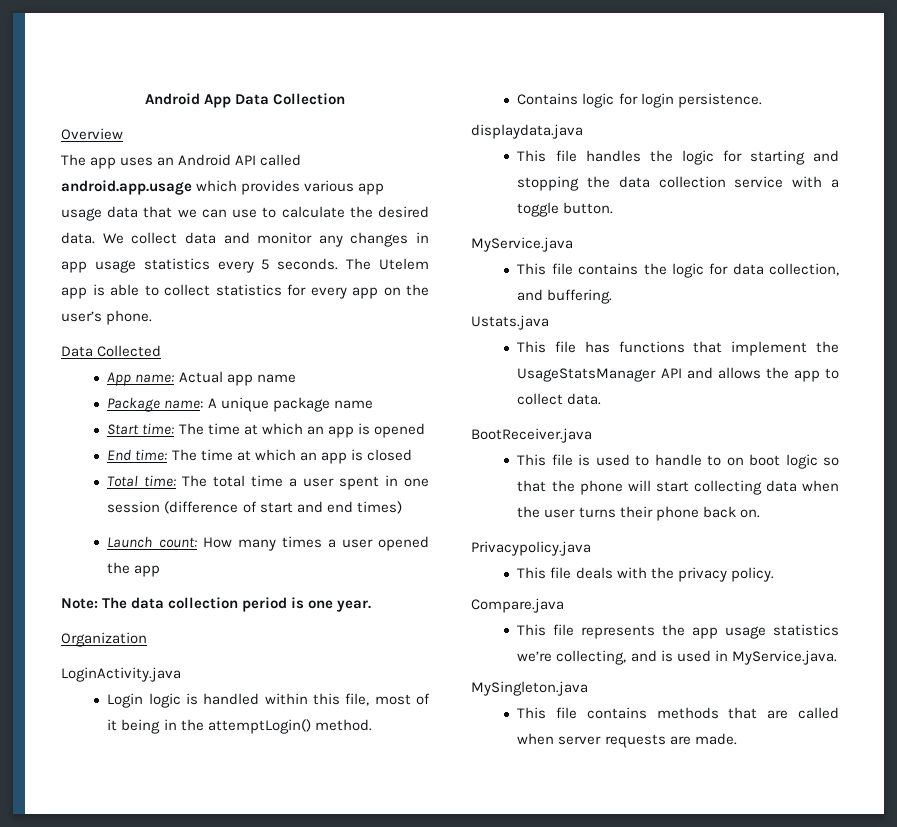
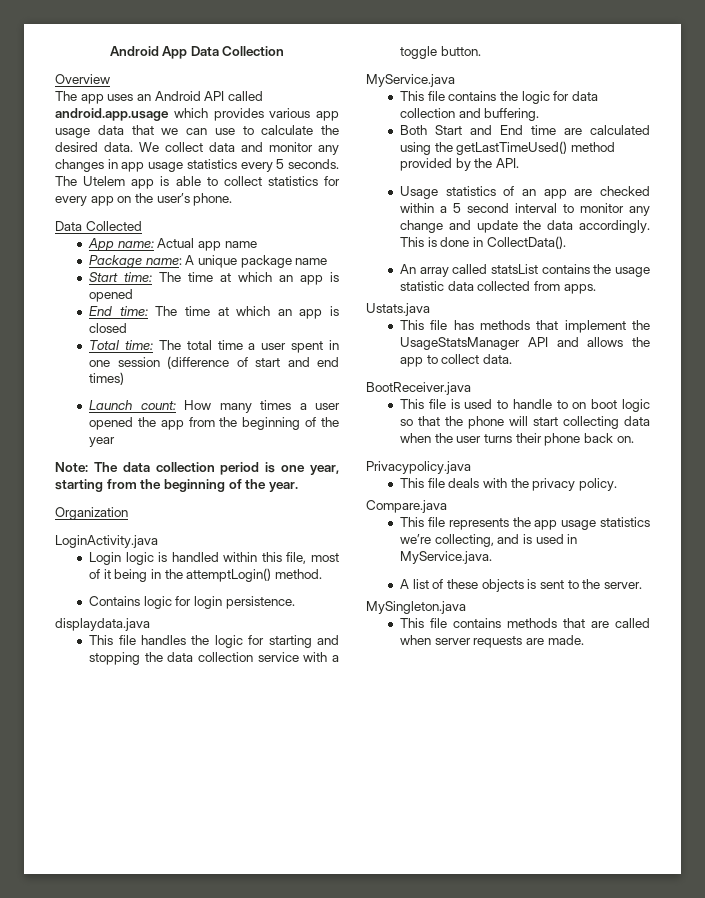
(161, 571) none -> [188,417,339,430] [89,437,116,447] from the beginning of the year
(334, 604) none -> [310,465,339,475] [55,479,267,492] year, starting from the beginning of the
[769,263,839,276] collection, -> [400,108,456,118] collection
(613, 296) none -> [400,125,650,135] [400,141,616,155] [400,158,520,171] [400,186,650,199] [400,203,650,216] [400,220,650,233] [400,236,566,249] [400,264,650,277] [400,281,596,294] // Both Start and End time are calculated using the getLastTimeUsed() method provided by the API. // Usage statistics of an app are checked within a 5 second interval to monitor any change and update the data accordingly. This is done in CollectData(). // An array called statsList contains the usage statistic data collected from apps.
[618,341,685,353] functions -> [480,320,531,330] methods
(837, 657) none -> [400,579,642,592] // A list of these objects is sent to the server.

